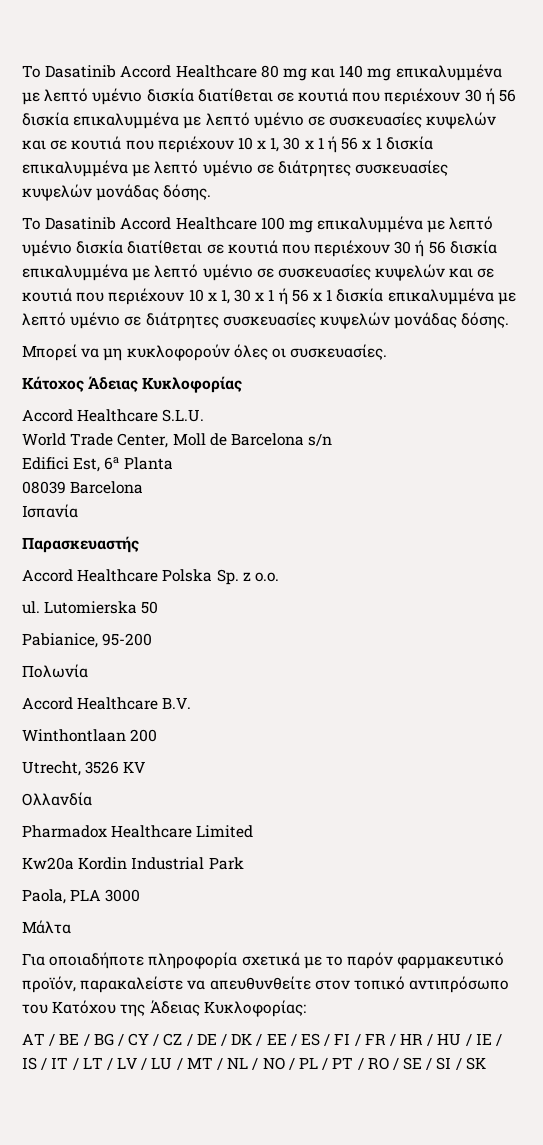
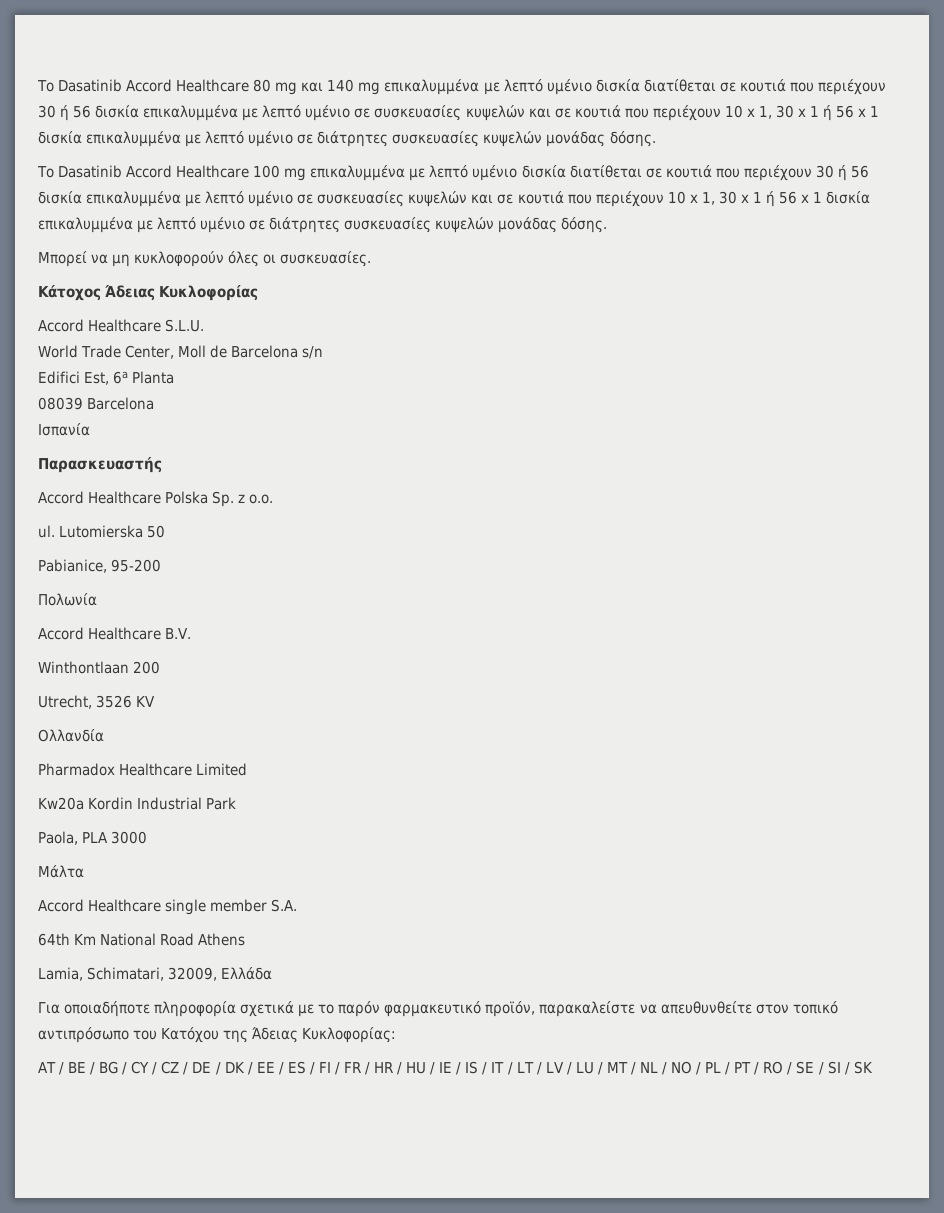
(71, 927) none -> [38,899,298,915] [38,933,246,946] [38,967,273,981] // Accord Healthcare single member S.A. // 64th Km National Road Athens // Lamia, Schimatari, 32009, Ελλάδα

